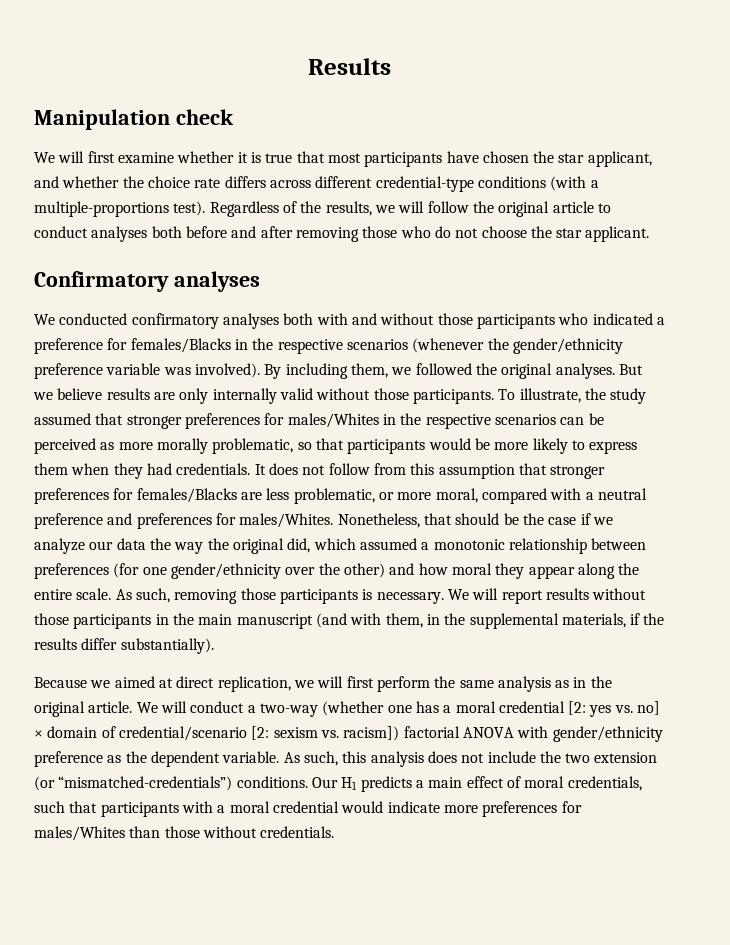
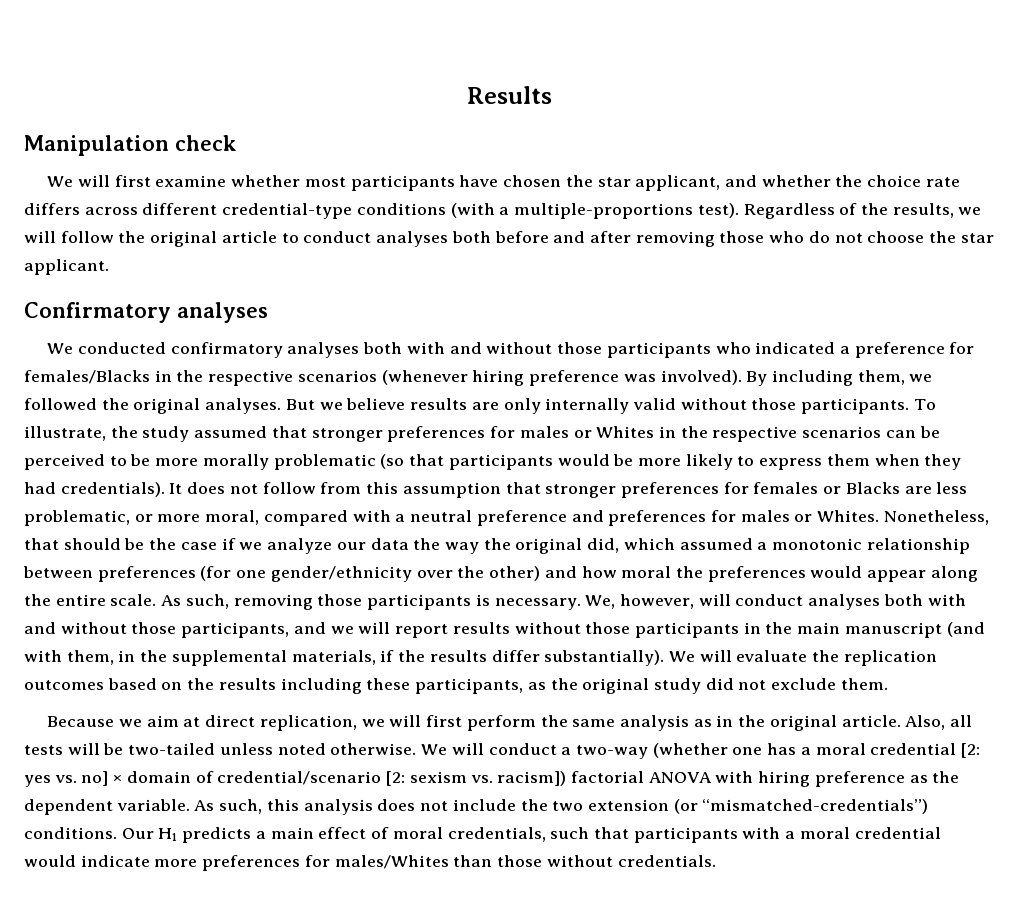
[237,151,325,163] it is true that -> (301, 181) none
[487,338,623,354] [34,363,161,379] the gender/ethnicity preference variable -> [472,370,620,386] hiring preference
[287,413,379,428] males/Whites -> [519,426,655,438] males or Whites
[100,438,312,454] as more morally problematic, so -> [109,454,405,470] to be more morally problematic (so
[176,463,251,475] credentials. -> [60,482,165,497] credentials).
[136,488,237,503] females/Blacks -> [753,482,900,494] females or Blacks
[239,513,334,528] males/Whites. -> [740,510,880,522] males or Whites.
[495,563,525,579] they -> [675,566,863,582] the preferences would
[447,589,469,600] We -> [585,594,966,610] [24,622,354,638] We, however, will conduct analyses both with and without those participants, and we
(214, 646) none -> [668,650,937,666] [24,678,888,694] We will evaluate the replication outcomes based on the results including these participants, as the original study did not exclude them.
[114,676,155,688] aimed -> [146,715,179,727] aim
(133, 707) none -> [905,715,973,730] [24,743,417,755] Also, all tests will be two-tailed unless noted otherwise.
[552,726,663,742] gender/ethnicity -> [758,771,811,787] hiring

